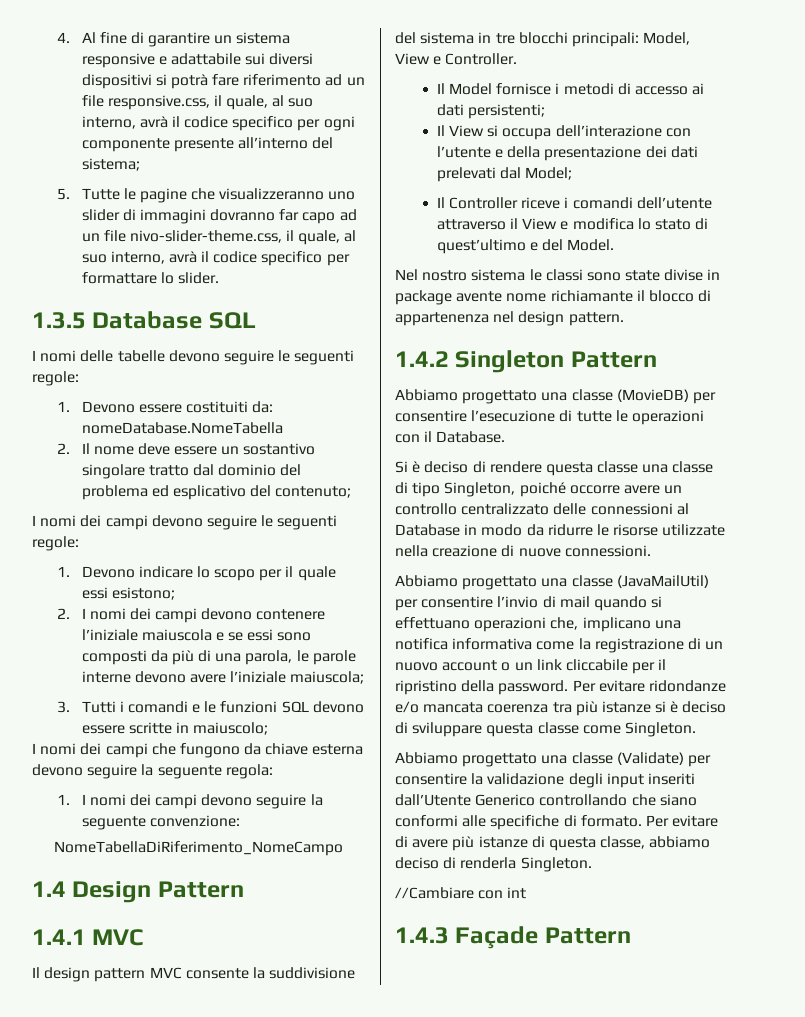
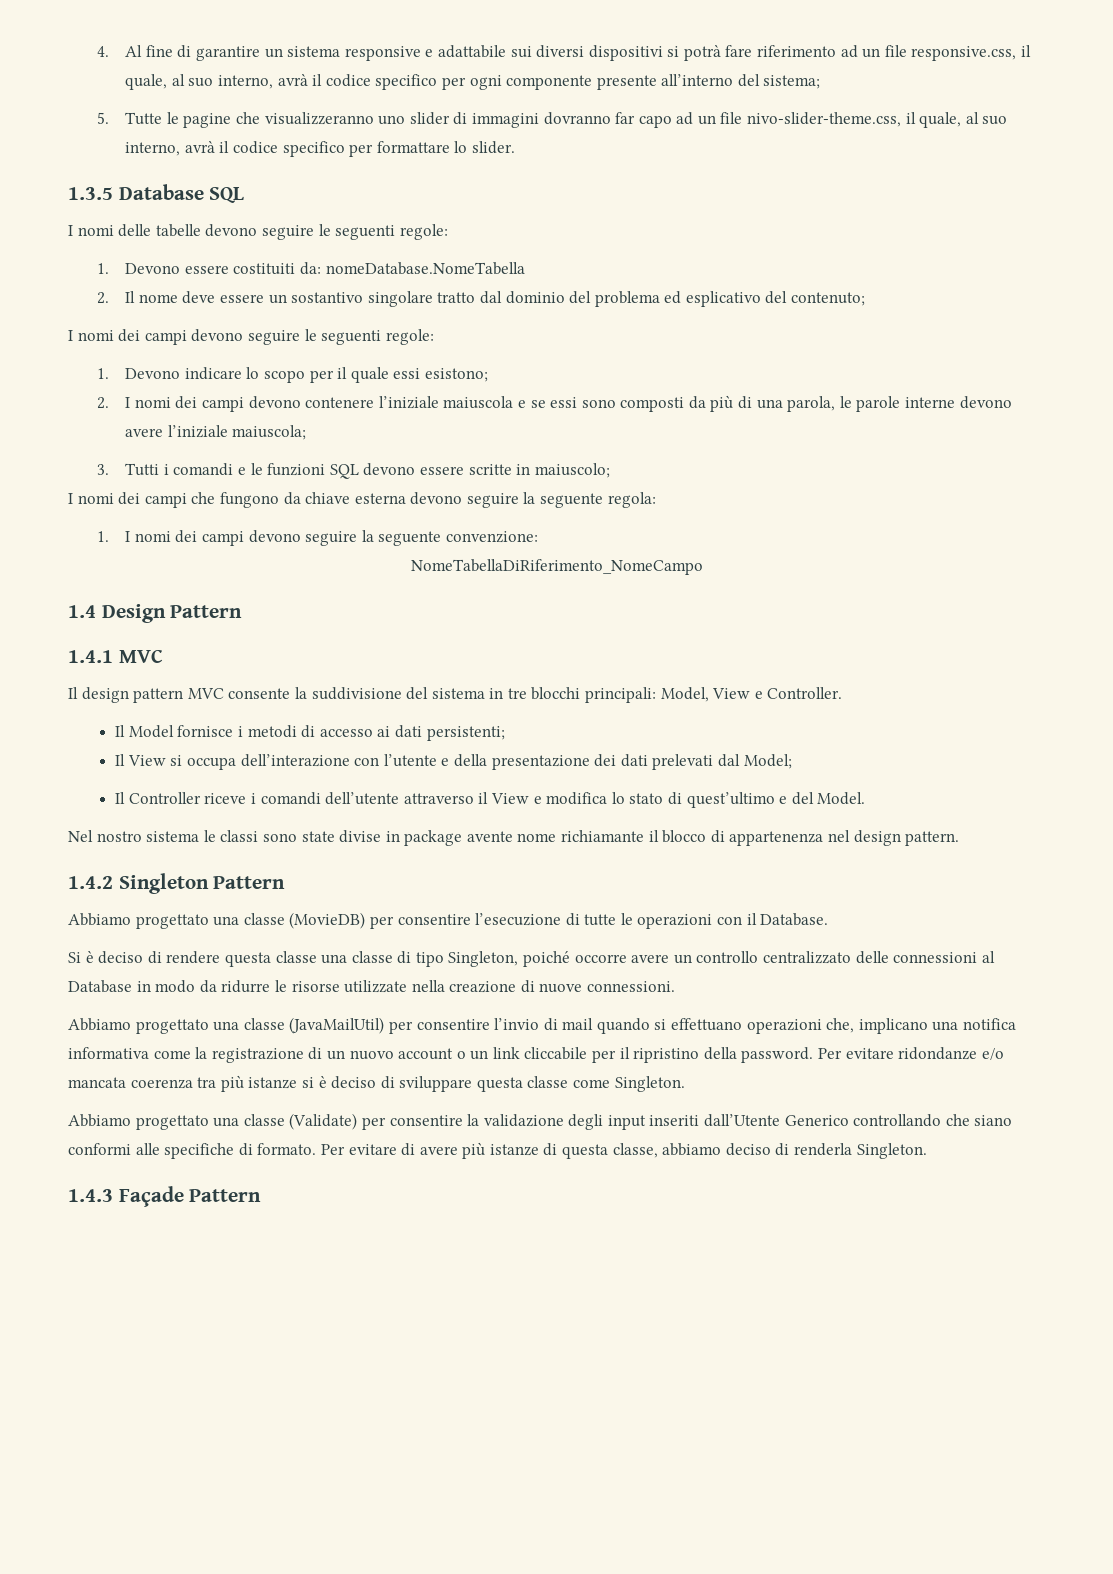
[395,887,527,899] // //Cambiare con int -> (927, 1151) none

